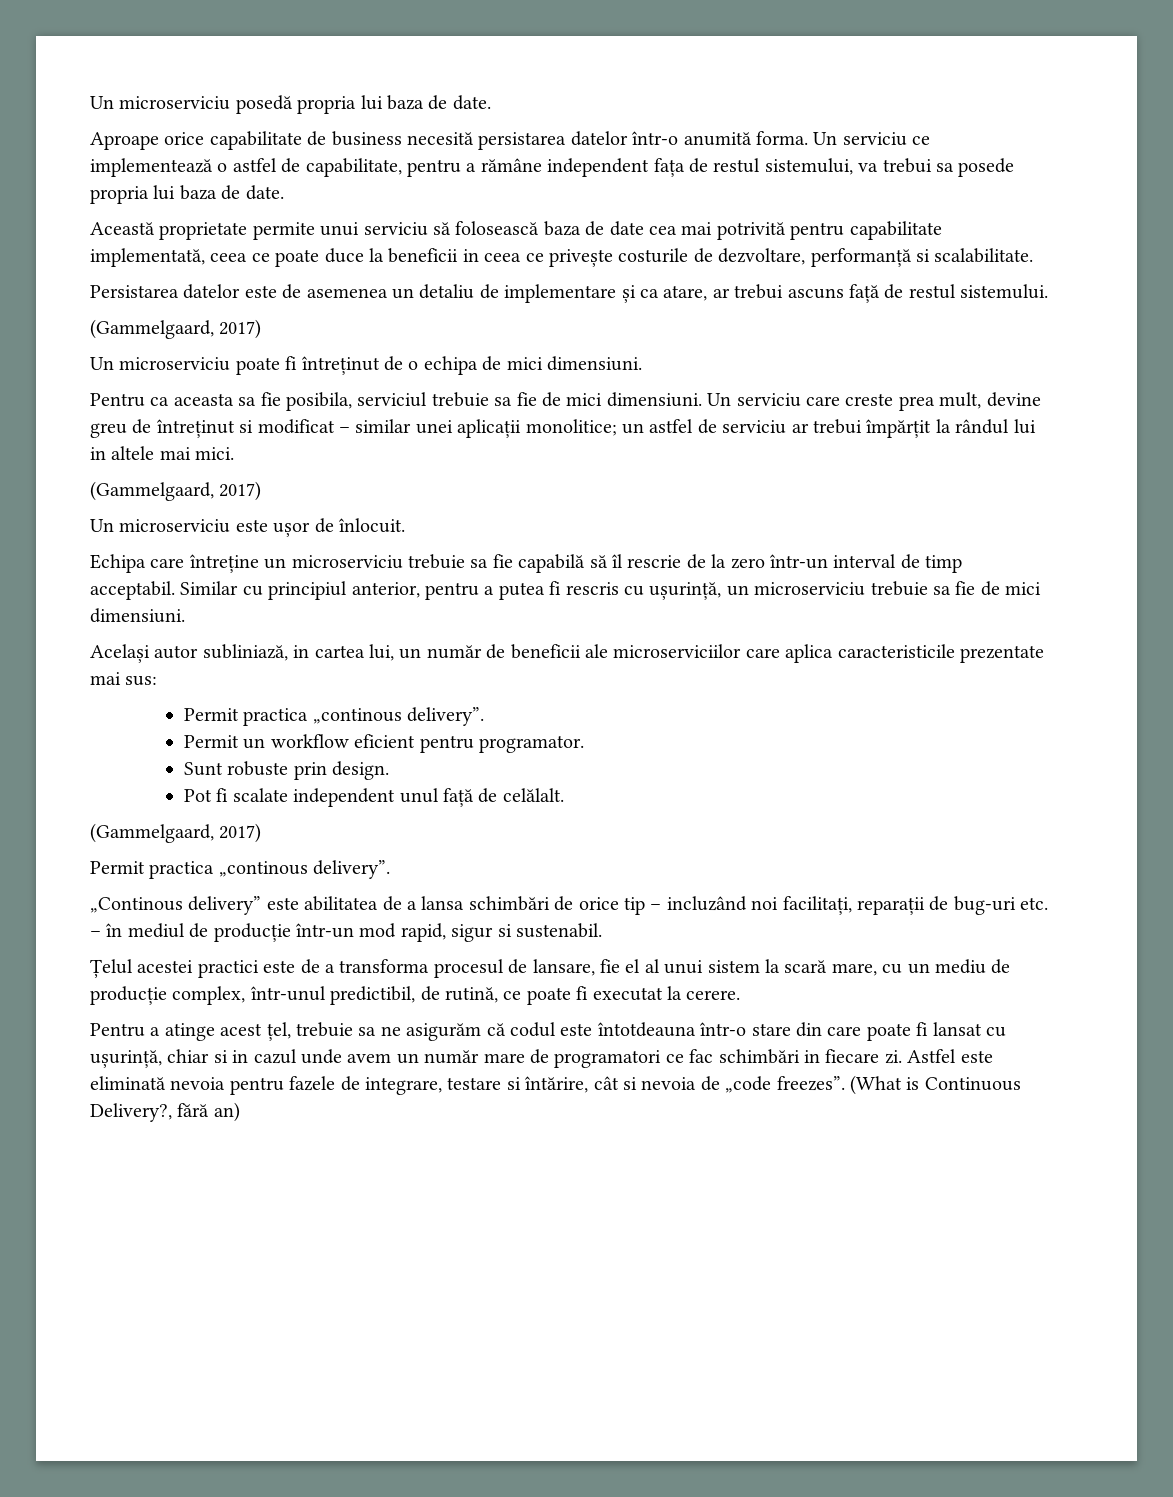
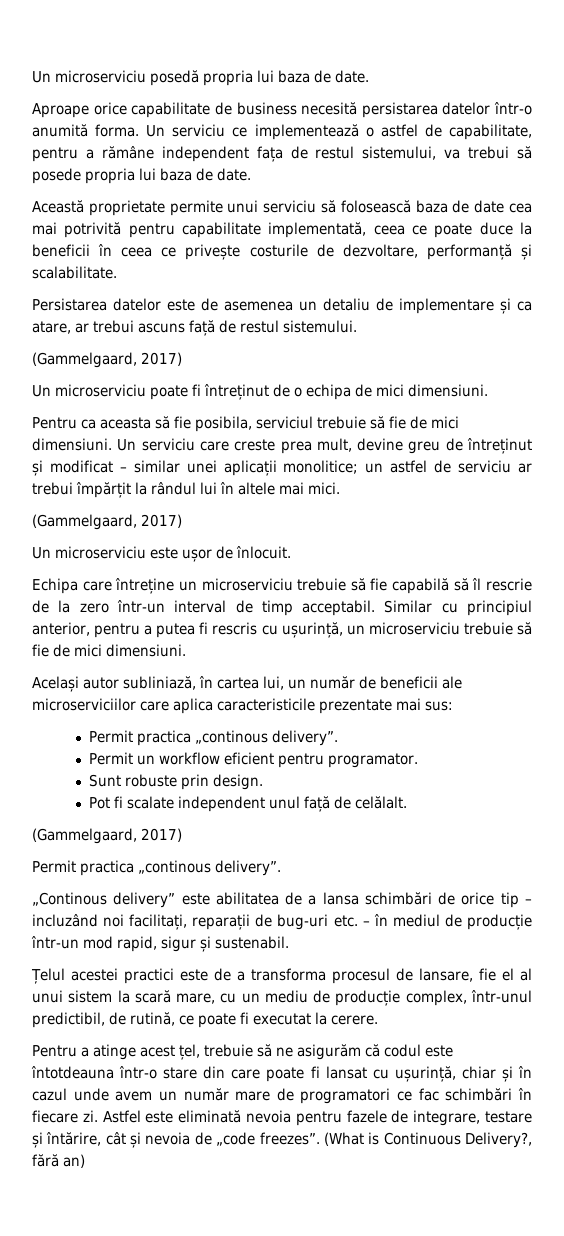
[935,163,954,172] sa -> [516,146,532,159] să
[462,249,479,262] in -> [98,244,113,256] în
[915,249,930,262] si -> [520,244,532,260] și
[238,397,257,406] sa -> [155,416,170,429] să
[494,397,513,406] sa -> [370,416,385,429] să
[239,420,254,433] si -> [32,460,43,476] și
[90,447,106,460] in -> [220,482,234,494] în
[470,559,489,568] sa -> [350,578,366,591] să
[932,586,951,595] sa -> [516,622,532,635] să
[293,645,310,658] in -> [199,676,213,688] în
[497,924,512,937] si -> [199,936,211,952] și
[358,1027,377,1036] sa -> [257,1044,272,1057] să
[213,1050,249,1063] si in -> [501,1066,533,1082] și în
[803,1050,820,1063] in -> [518,1088,532,1100] în
[506,1077,521,1090] si -> [32,1132,43,1148] și
[622,1077,637,1090] si -> [130,1132,142,1148] și

